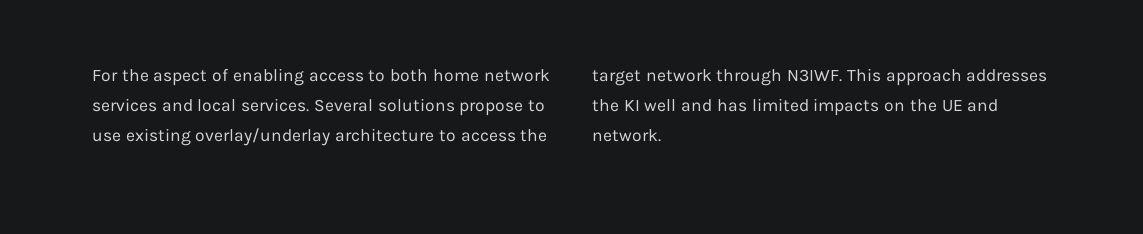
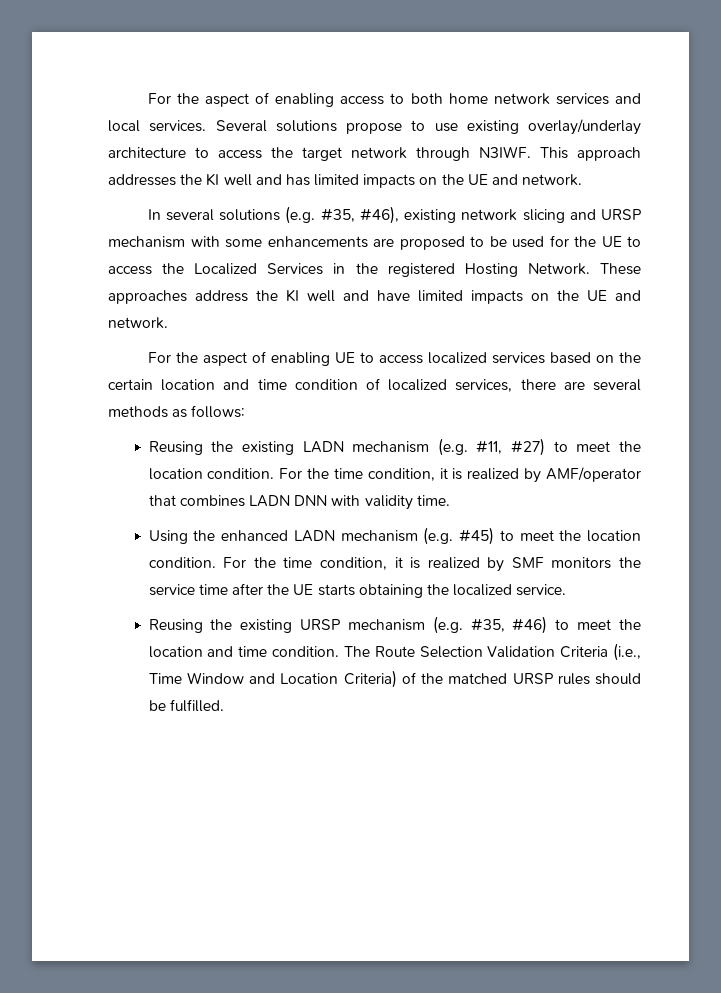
(661, 135) none -> [147,206,641,224] [108,235,641,250] [108,263,641,277] [108,289,641,304] [108,317,168,329] [147,351,641,366] [108,378,641,392] [108,405,246,418] [148,438,641,456] [148,467,641,483] [148,495,450,510] [148,527,642,545] [148,557,641,572] [148,583,567,598] [148,616,641,634] [148,643,641,661] [148,670,642,688] [148,699,224,712] // In several solutions (e.g. #35, #46), existing network slicing and URSP mechanism with some enhancements are proposed to be used for the UE to access the Localized Services in the registered Hosting Network. These approaches address the KI well and have limited impacts on the UE and network. // For the aspect of enabling UE to access localized services based on the certain location and time condition of localized services, there are several methods as follows: // Reusing the existing LADN mechanism (e.g. #11, #27) to meet the location condition. For the time condition, it is realized by AMF/operator that combines LADN DNN with validity time. // Using the enhanced LADN mechanism (e.g. #45) to meet the location condition. For the time condition, it is realized by SMF monitors the service time after the UE starts obtaining the localized service. // Reusing the existing URSP mechanism (e.g. #35, #46) to meet the location and time condition. The Route Selection Validation Criteria (i.e., Time Window and Location Criteria) of the matched URSP rules should be fulfilled.

